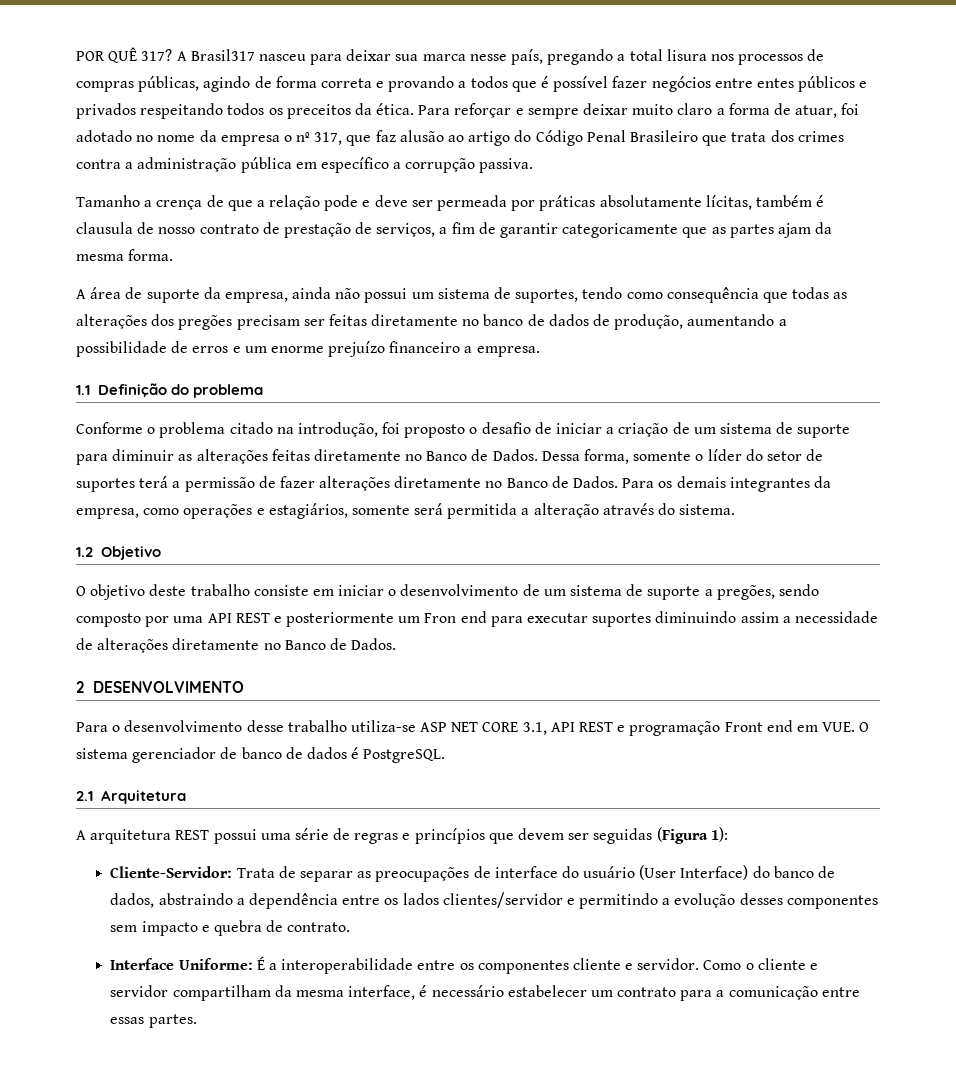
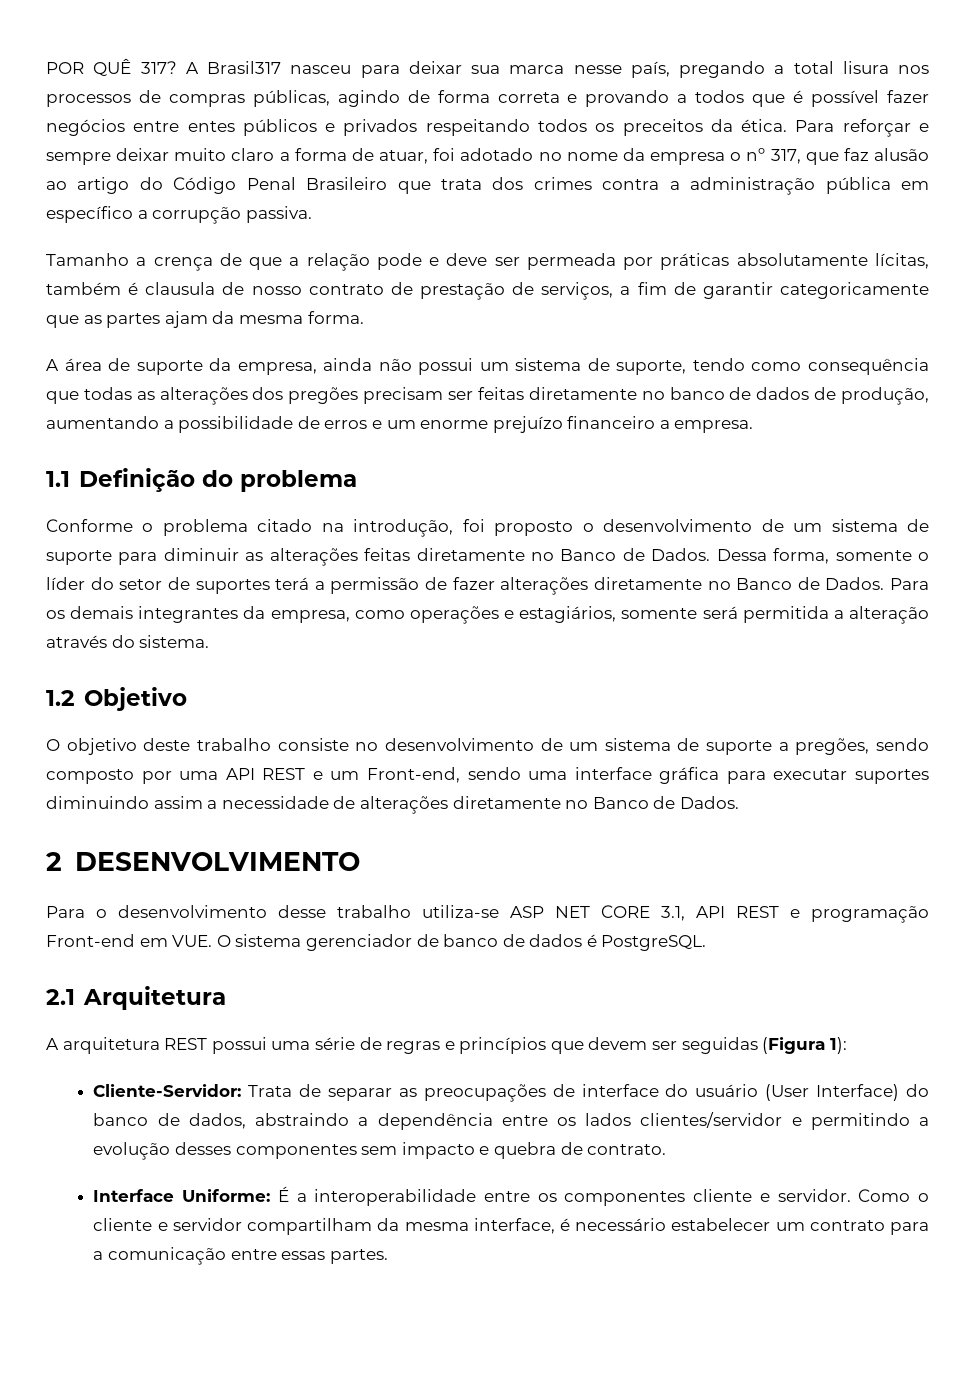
[515,289,579,303] suportes, -> [616,360,687,375] suporte,
[481,422,669,437] desafio de iniciar a criação -> [603,519,753,532] desenvolvimento
[312,585,397,596] em iniciar o -> [355,742,379,751] no
[286,611,487,627] posteriormente um Fron end -> [330,767,720,784] um Front-end, sendo uma interface gráfica
[724,720,793,732] Front end -> [46,934,135,947] Front-end

